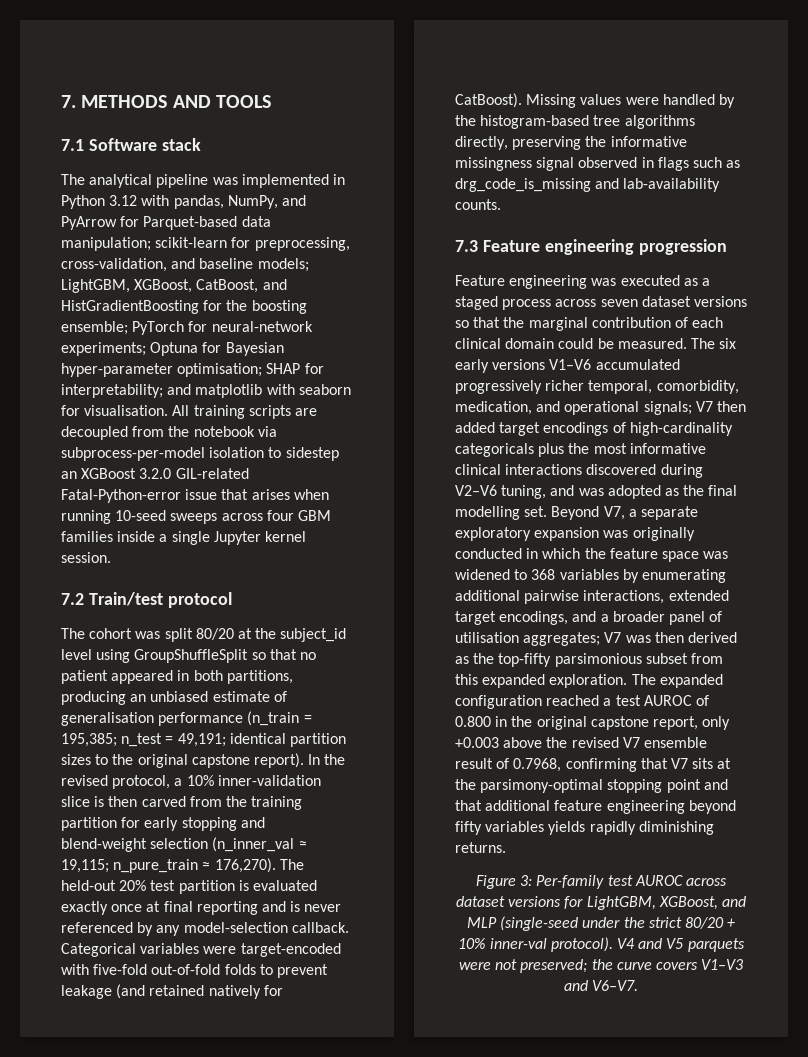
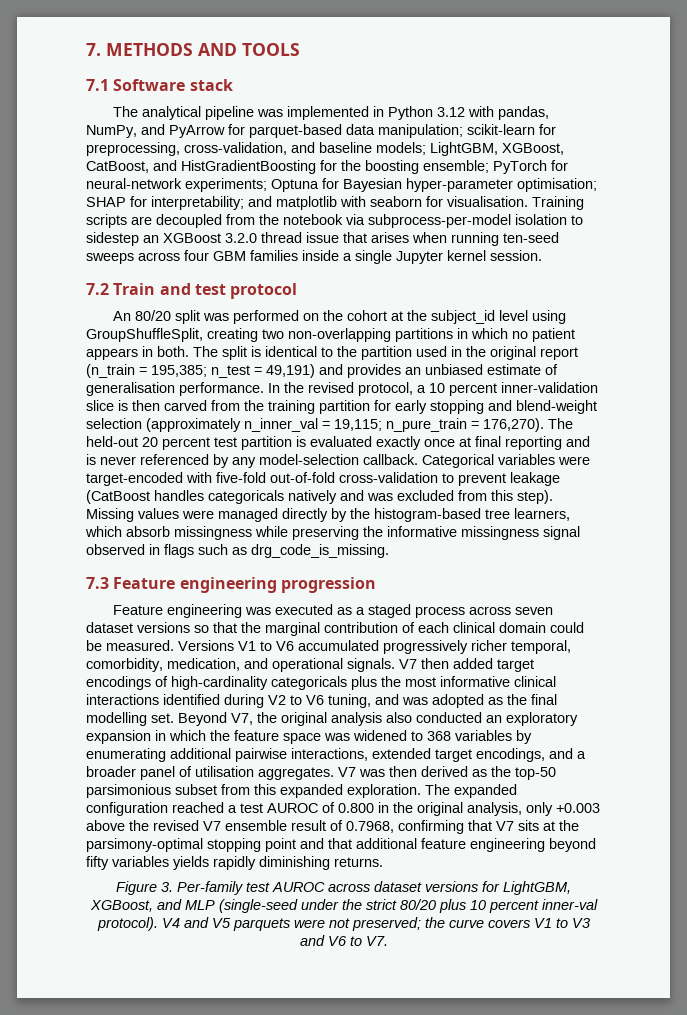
[143,216,238,230] Parquet-based -> [249,124,342,138] parquet-based
[172,405,245,419] All training -> [532,196,584,210] Training
[175,468,249,479] [61,489,181,503] GIL-related Fatal-Python-error -> [261,232,302,243] thread
[115,510,167,521] 10-seed -> [503,232,559,243] ten-seed
[88,592,232,608] [61,628,234,642] Train/test protocol // The cohort was split 80/20 -> [113,283,298,299] [112,310,387,324] Train and test protocol // An 80/20 split was performed on the cohort
[134,649,316,663] [61,670,293,684] [61,691,126,705] GroupShuffleSplit so that no patient appeared in both partitions, producing -> [86,328,575,342] [86,346,578,360] [86,364,401,378] GroupShuffleSplit, creating two non-overlapping partitions in which no patient appears in both. The split is identical to the partition used in the original report (n_train = 195,385; n_test = 49,191) and provides
[158,711,312,726] [61,733,346,747] [61,753,304,768] performance (n_train = 195,385; n_test = 49,191; identical partition sizes to the original capstone report). -> [179,382,264,396] performance.
[186,775,214,786] 10% -> [429,383,497,396] 10 percent
[212,837,307,852] (n_inner_val ≈ -> [146,418,330,432] (approximately n_inner_val =
[202,862,211,870] ≈ -> [471,421,479,429] =
[119,880,147,891] 20% -> [142,437,210,450] 20 percent
[224,964,256,975] folds -> [339,472,438,483] cross-validation
[116,984,283,999] [455,93,522,108] (and retained natively for CatBoost). -> [86,490,553,504] (CatBoost handles categoricals natively and was excluded from this step).
[662,94,715,105] handled -> [218,508,328,522] managed directly
[624,115,695,129] [455,136,508,150] algorithms directly, -> [514,508,570,521] [85,526,288,540] learners, which absorb missingness while
[455,178,721,192] [455,199,501,210] drg_code_is_missing and lab-availability counts. -> [251,544,389,558] drg_code_is_missing.
[690,338,737,349] [455,359,592,373] The six early versions V1–V6 -> [178,640,294,651] Versions V1 to V6
[643,401,692,415] signals; -> [347,658,395,672] signals.
[586,464,703,478] [455,485,497,496] discovered during V2–V6 -> [163,694,324,708] identified during V2 to V6
[628,506,698,520] [455,527,695,541] [455,548,522,559] a separate exploratory expansion was originally conducted -> [257,712,578,726] [86,730,151,744] the original analysis also conducted an exploratory expansion
[523,632,601,646] aggregates; -> [258,767,334,780] aggregates.
[498,653,552,667] top-fifty -> [515,767,556,780] top-50
[590,716,698,730] capstone report, -> [467,802,522,816] analysis,
[520,875,533,886] 3: -> [161,882,173,892] 3.
[727,918,736,928] [458,938,487,949] + 10% -> [438,899,539,913] plus 10 percent
[701,959,744,970] [563,980,639,991] V1–V3 and V6–V7. -> [533,918,590,928] [299,935,388,946] V1 to V3 and V6 to V7.

